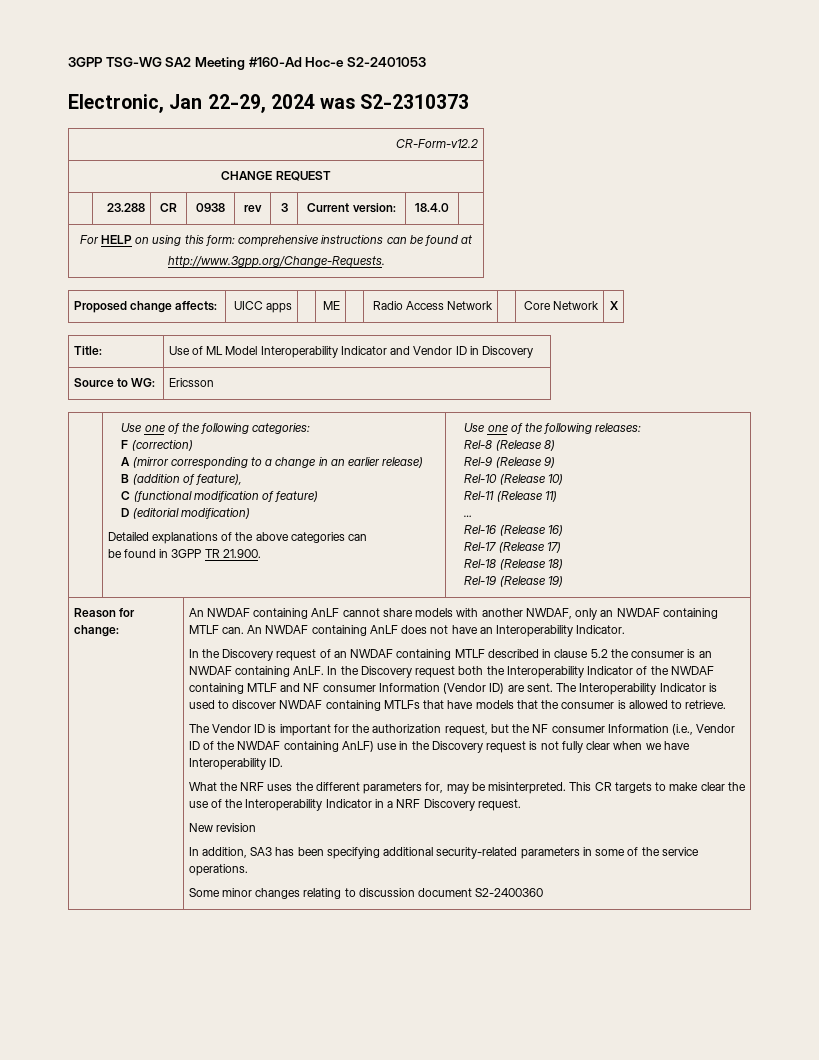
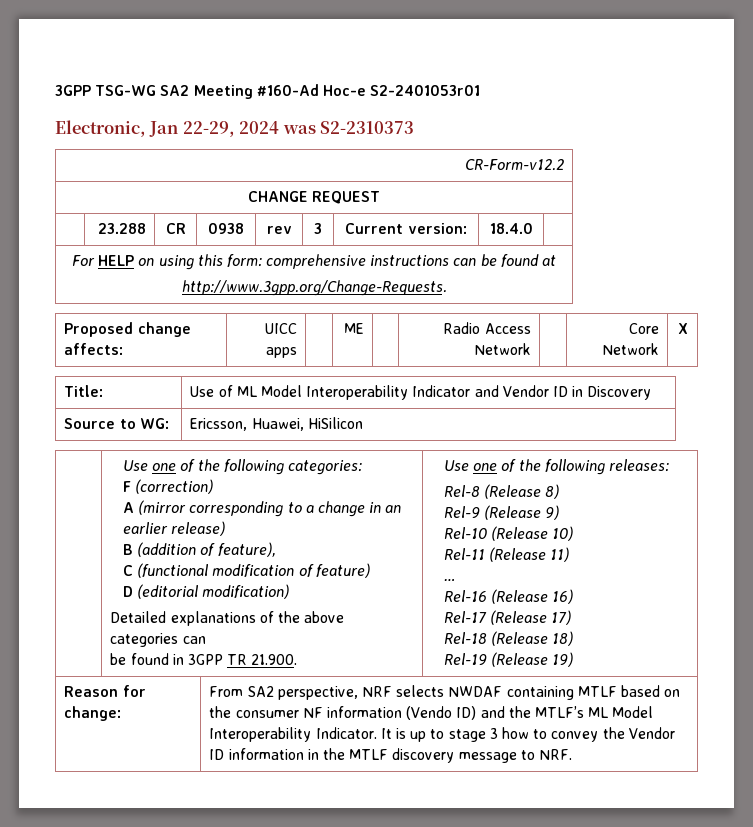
[346,57,426,67] S2-2401053 -> [370,85,481,96] S2-2401053r01
[168,378,214,387] Ericsson -> [190,417,363,431] Ericsson, Huawei, HiSilicon
[188,608,718,620] [188,625,626,637] [188,649,712,661] [188,666,714,678] [188,683,717,695] [188,700,727,711] [188,724,736,736] [188,741,690,753] [188,758,283,770] [188,782,746,794] [188,799,521,811] [188,823,256,832] [188,847,699,859] [188,864,248,876] [188,888,544,899] An NWDAF containing AnLF cannot share models with another NWDAF, only an NWDAF containing MTLF can. An NWDAF containing AnLF does not have an Interoperability Indicator. // In the Discovery request of an NWDAF containing MTLF described in clause 5.2 the consumer is an NWDAF containing AnLF. In the Discovery request both the Interoperability Indicator of the NWDAF containing MTLF and NF consumer Information (Vendor ID) are sent. The Interoperability Indicator is used to discover NWDAF containing MTLFs that have models that the consumer is allowed to retrieve. // The Vendor ID is important for the authorization request, but the NF consumer Information (i.e., Vendor ID of the NWDAF containing AnLF) use in the Discovery request is not fully clear when we have Interoperability ID. // What the NRF uses the different parameters for, may be misinterpreted. This CR targets to make clear the use of the Interoperability Indicator in a NRF Discovery request. // New revision // In addition, SA3 has been specifying additional security-related parameters in some of the service operations. // Some minor changes relating to discussion document S2-2400360 -> [209,685,681,700] [209,706,654,720] [209,727,675,742] [209,748,572,763] From SA2 perspective, NRF selects NWDAF containing MTLF based on the consumer NF information (Vendo ID) and the MTLF’s ML Model Interoperability Indicator. It is up to stage 3 how to convey the Vendor ID information in the MTLF discovery message to NRF.

